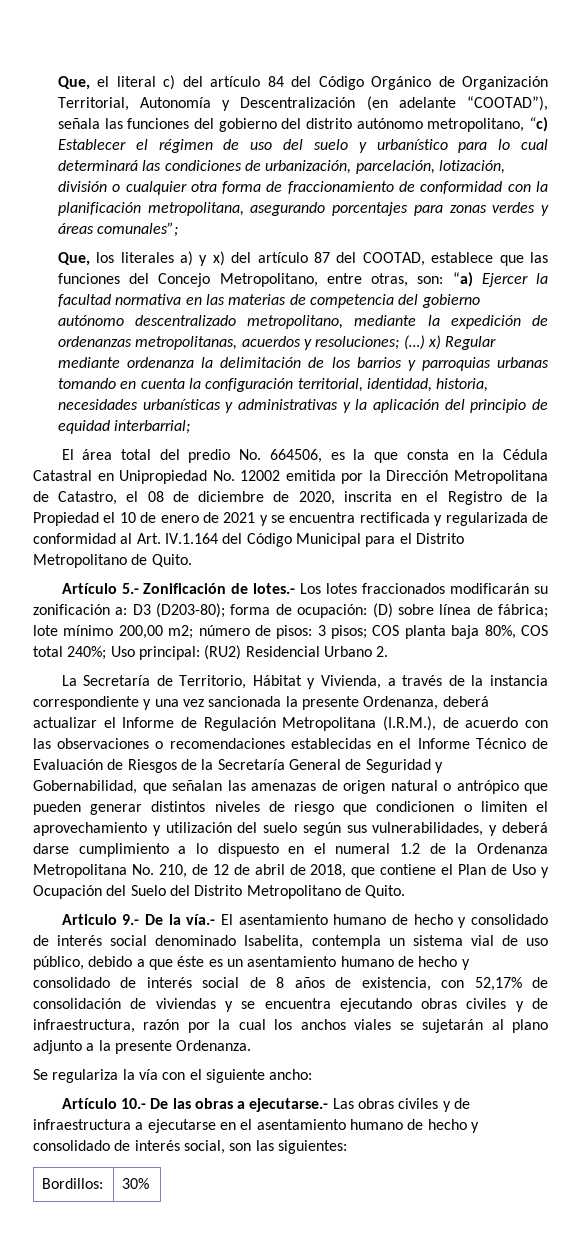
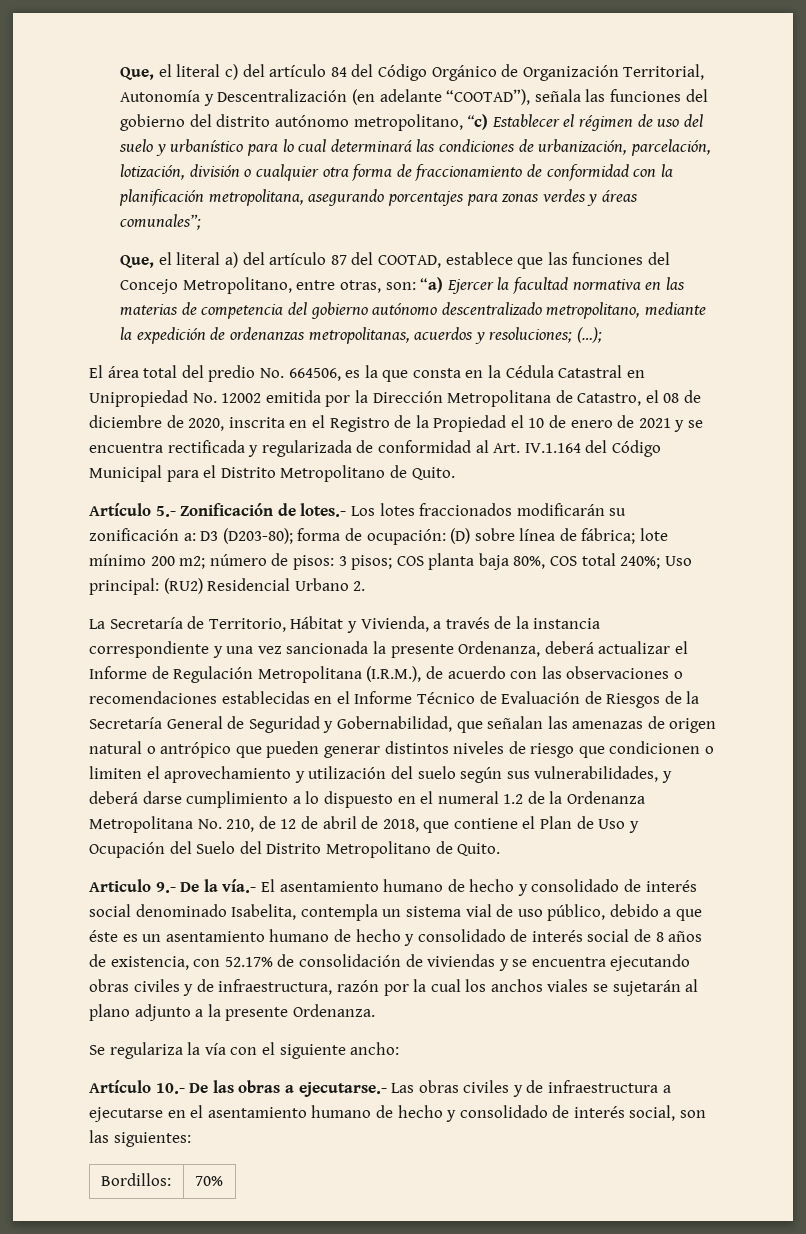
[96,251,225,266] los literales a) y x) -> [158,252,239,268] el literal a)
[403,335,497,350] [57,357,549,371] [57,378,489,392] [57,399,549,413] [57,420,191,434] (…) x) Regular mediante ordenanza la delimitación de los barrios y parroquias urbanas tomando en cuenta la configuración territorial, identidad, historia, necesidades urbanísticas y administrativas y la aplicación del principio de equidad interbarrial; -> [576,327,602,343] (…);
[118,625,163,639] 200,00 -> [150,556,175,566] 200
[474,977,522,991] 52,17% -> [224,957,273,967] 52.17%
[122,1178,150,1189] 30% -> [194,1176,223,1186] 70%

